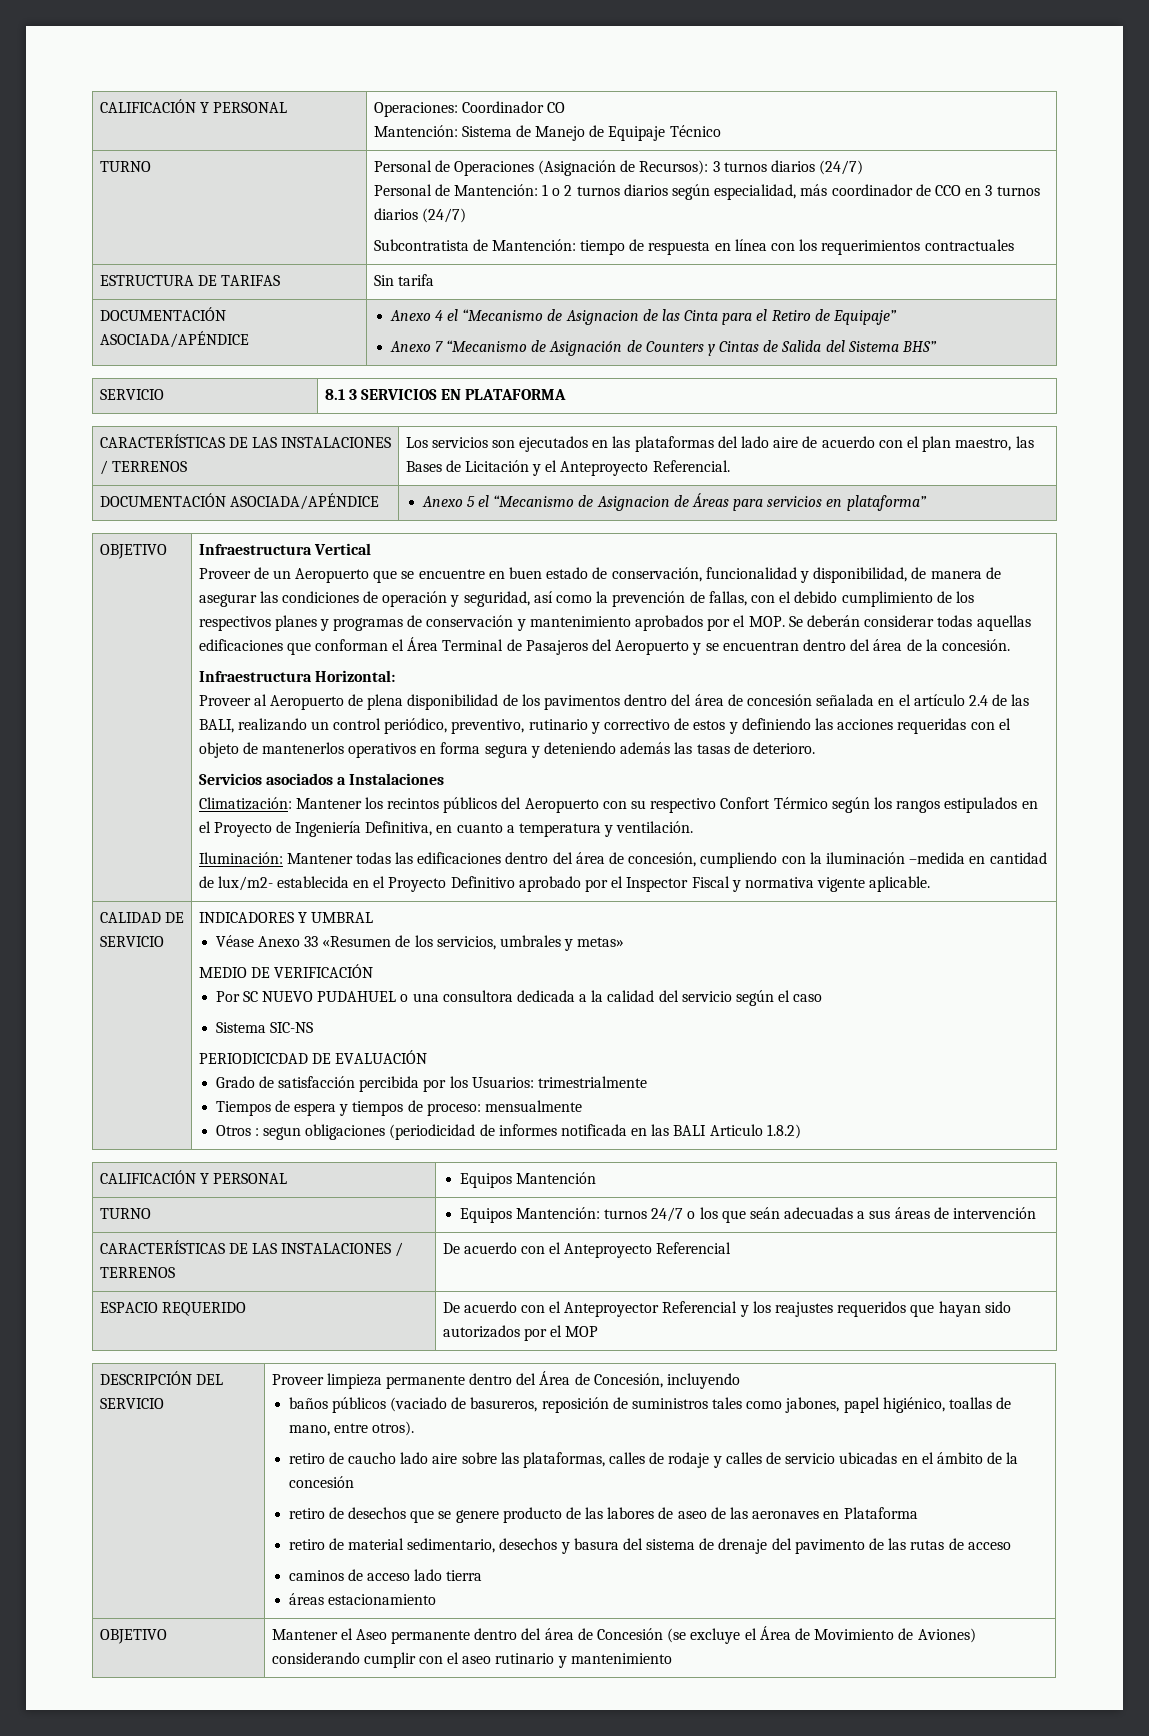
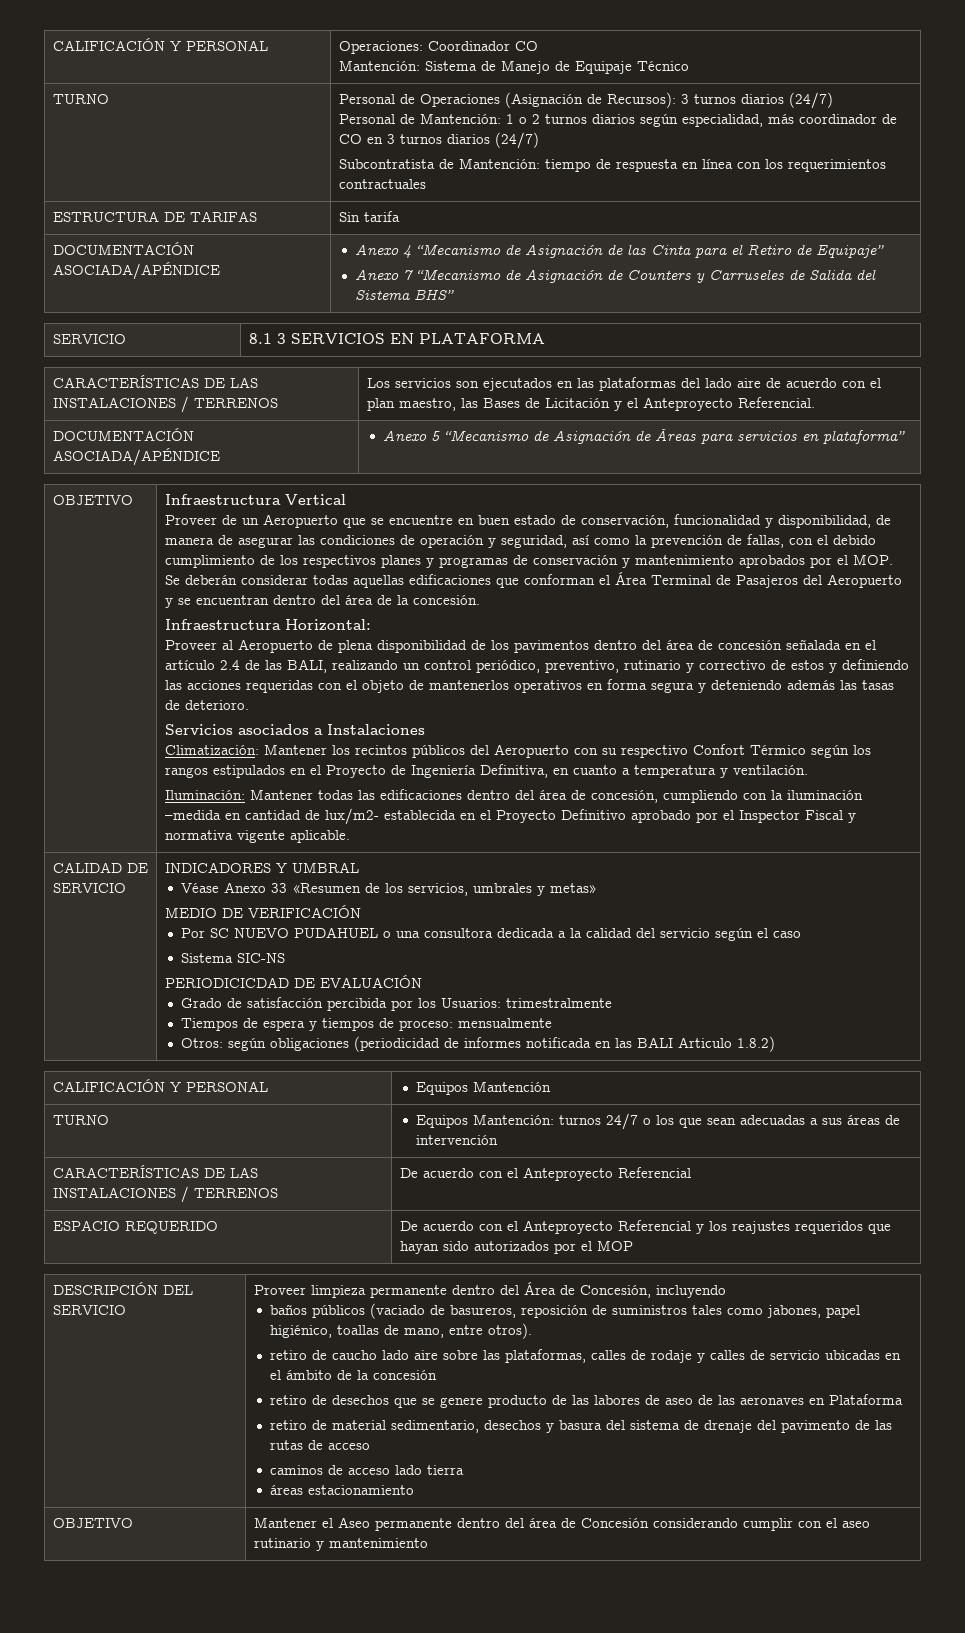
[934,185,961,196] CCO -> [338,134,362,144] CO
[446,309,639,325] el “Mecanismo de Asignacion -> [416,244,604,258] “Mecanismo de Asignación
[719,341,760,352] Cintas -> [709,269,785,280] Carruseles
[477,495,670,511] el “Mecanismo de Asignacion -> [444,430,632,444] “Mecanismo de Asignación
[537,1076,647,1088] trimestrialmente -> [506,998,613,1008] trimestralmente
[215,1125,301,1140] Otros : segun -> [181,1038,267,1051] Otros: según
[749,1207,780,1219] seán -> [707,1118,737,1125] sean
[564,1302,660,1317] Anteproyector -> [522,1220,613,1234] Anteproyecto
[667,1626,976,1644] (se excluye el Área de Movimiento de Aviones) -> (649, 1523) none

